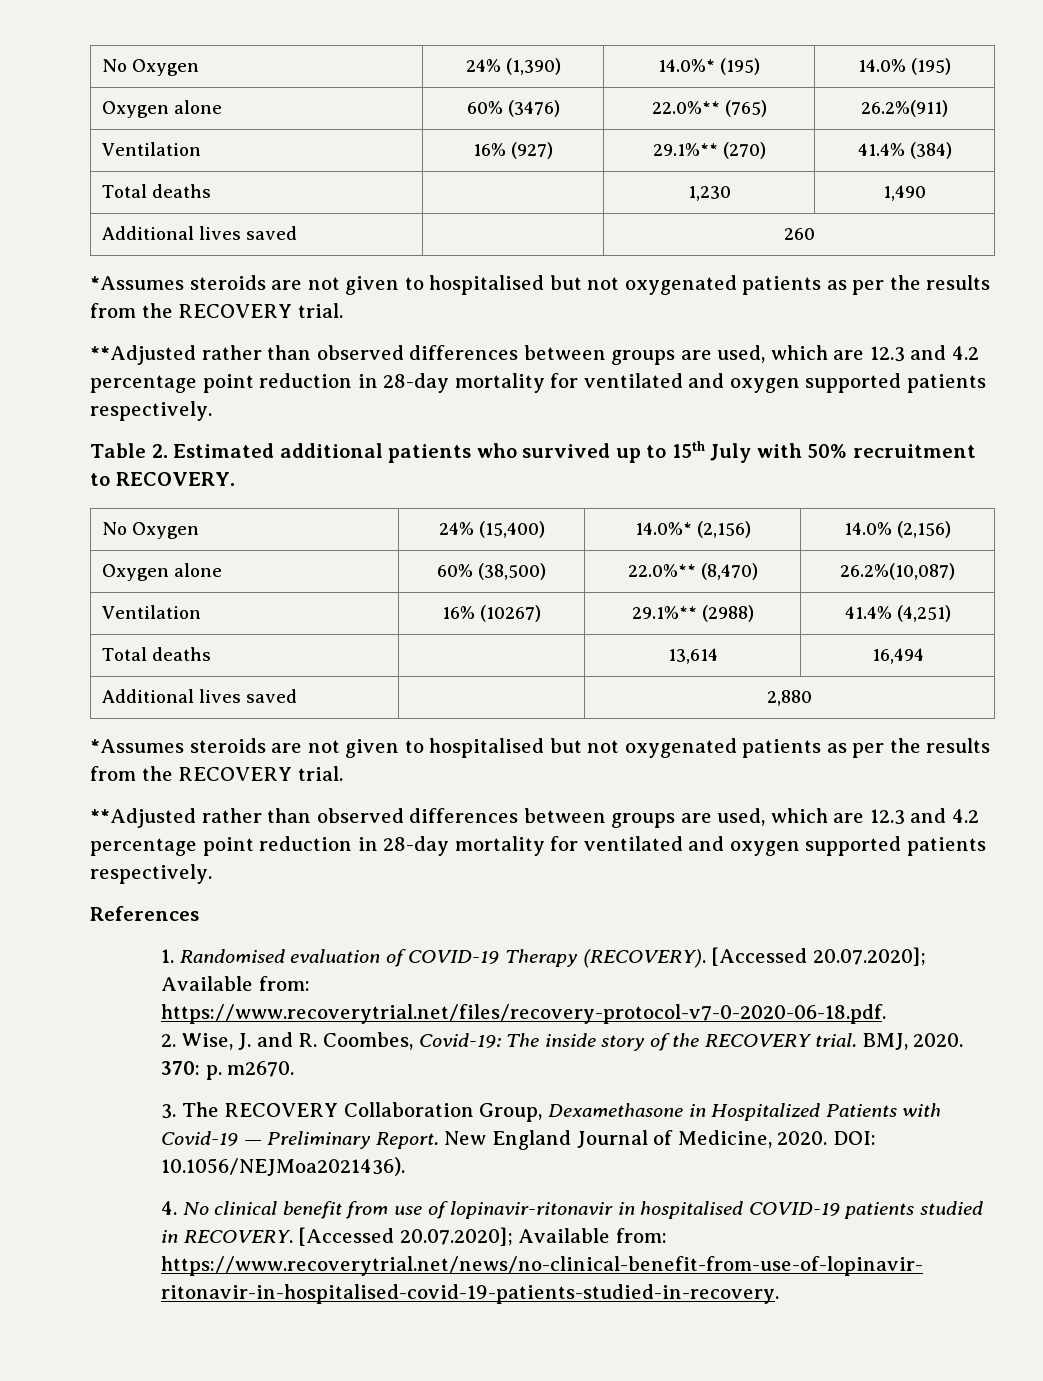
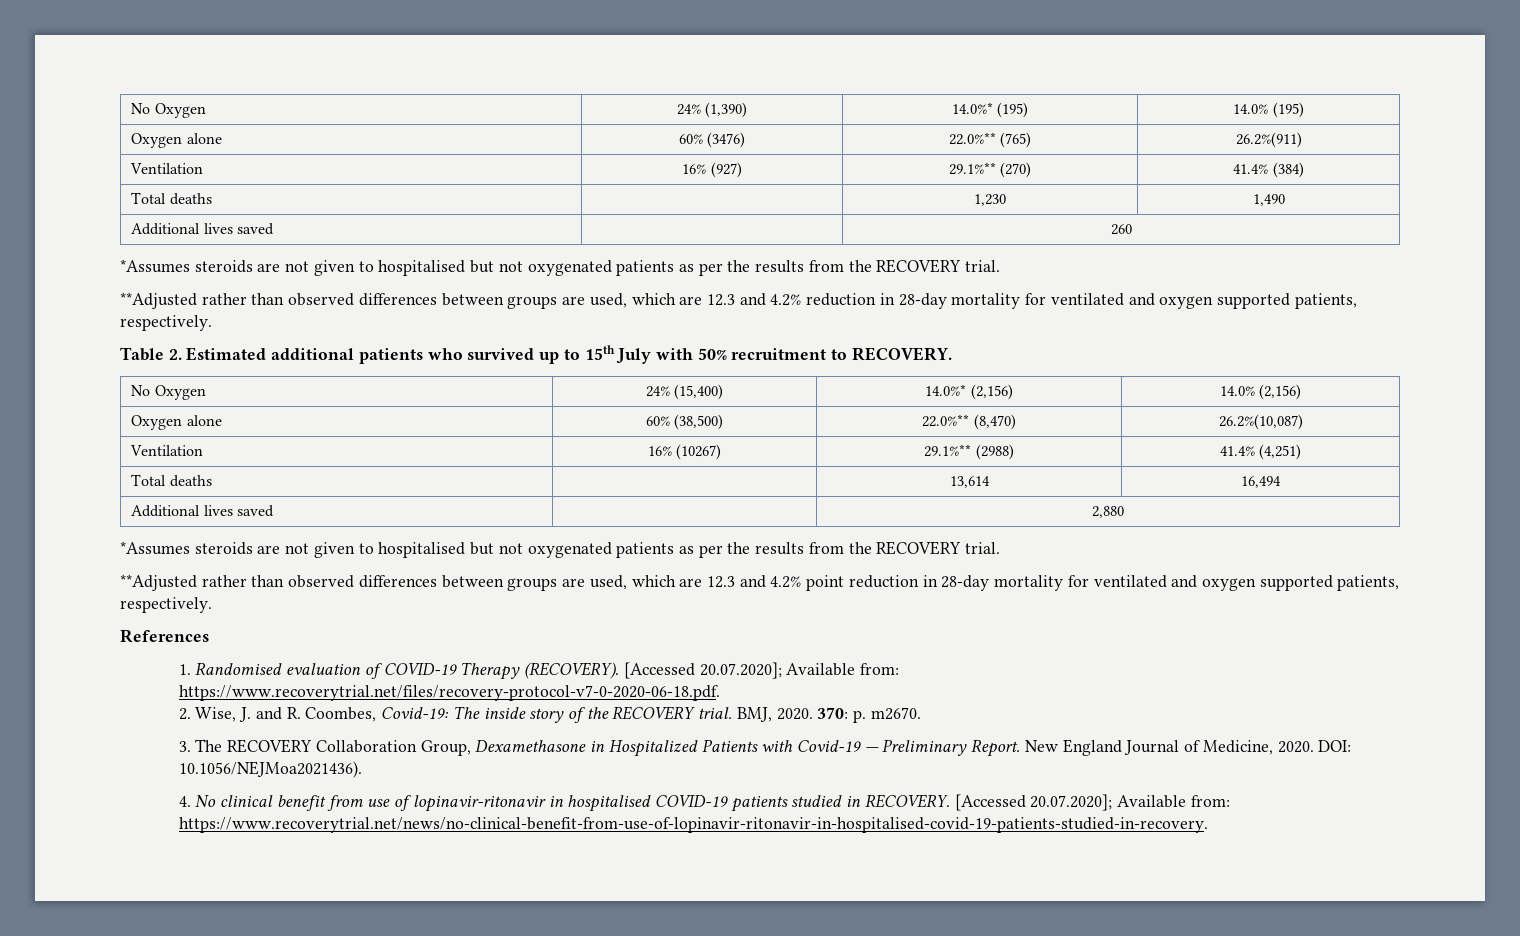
[951,346,979,360] [90,373,986,393] 4.2 percentage point reduction in 28-day mortality for ventilated and oxygen supported patients -> [770,293,1357,309] 4.2% reduction in 28-day mortality for ventilated and oxygen supported patients,
[951,809,979,823] [90,838,197,856] 4.2 percentage -> [770,576,802,588] 4.2%
[906,837,986,856] patients -> [1337,575,1400,591] patients,

